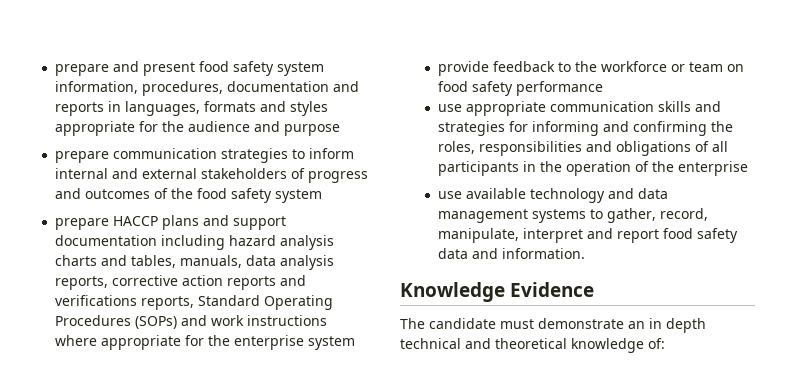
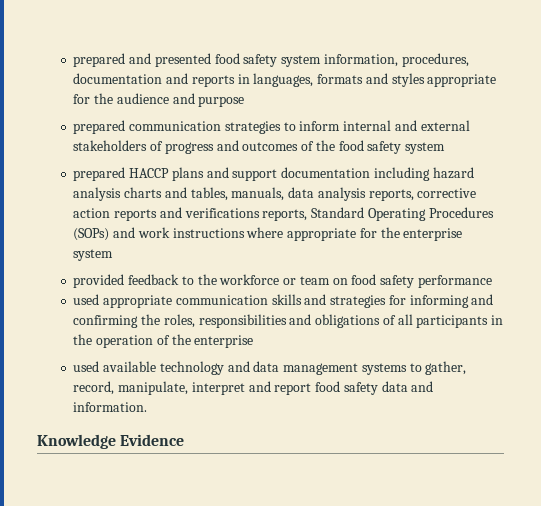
[54,61,195,76] prepare and present -> [73,53,211,67] prepared and presented
[54,151,109,163] prepare -> [73,120,126,134] prepared
[54,218,109,230] prepare -> [73,167,126,181] prepared
[437,61,489,76] provide -> [73,274,125,288] provided
[437,104,462,112] use -> [73,294,100,305] used
[437,191,462,199] use -> [73,361,100,372] used
[400,318,706,333] [400,338,665,353] // The candidate must demonstrate an in depth technical and theoretical knowledge of: -> (185, 440) none

